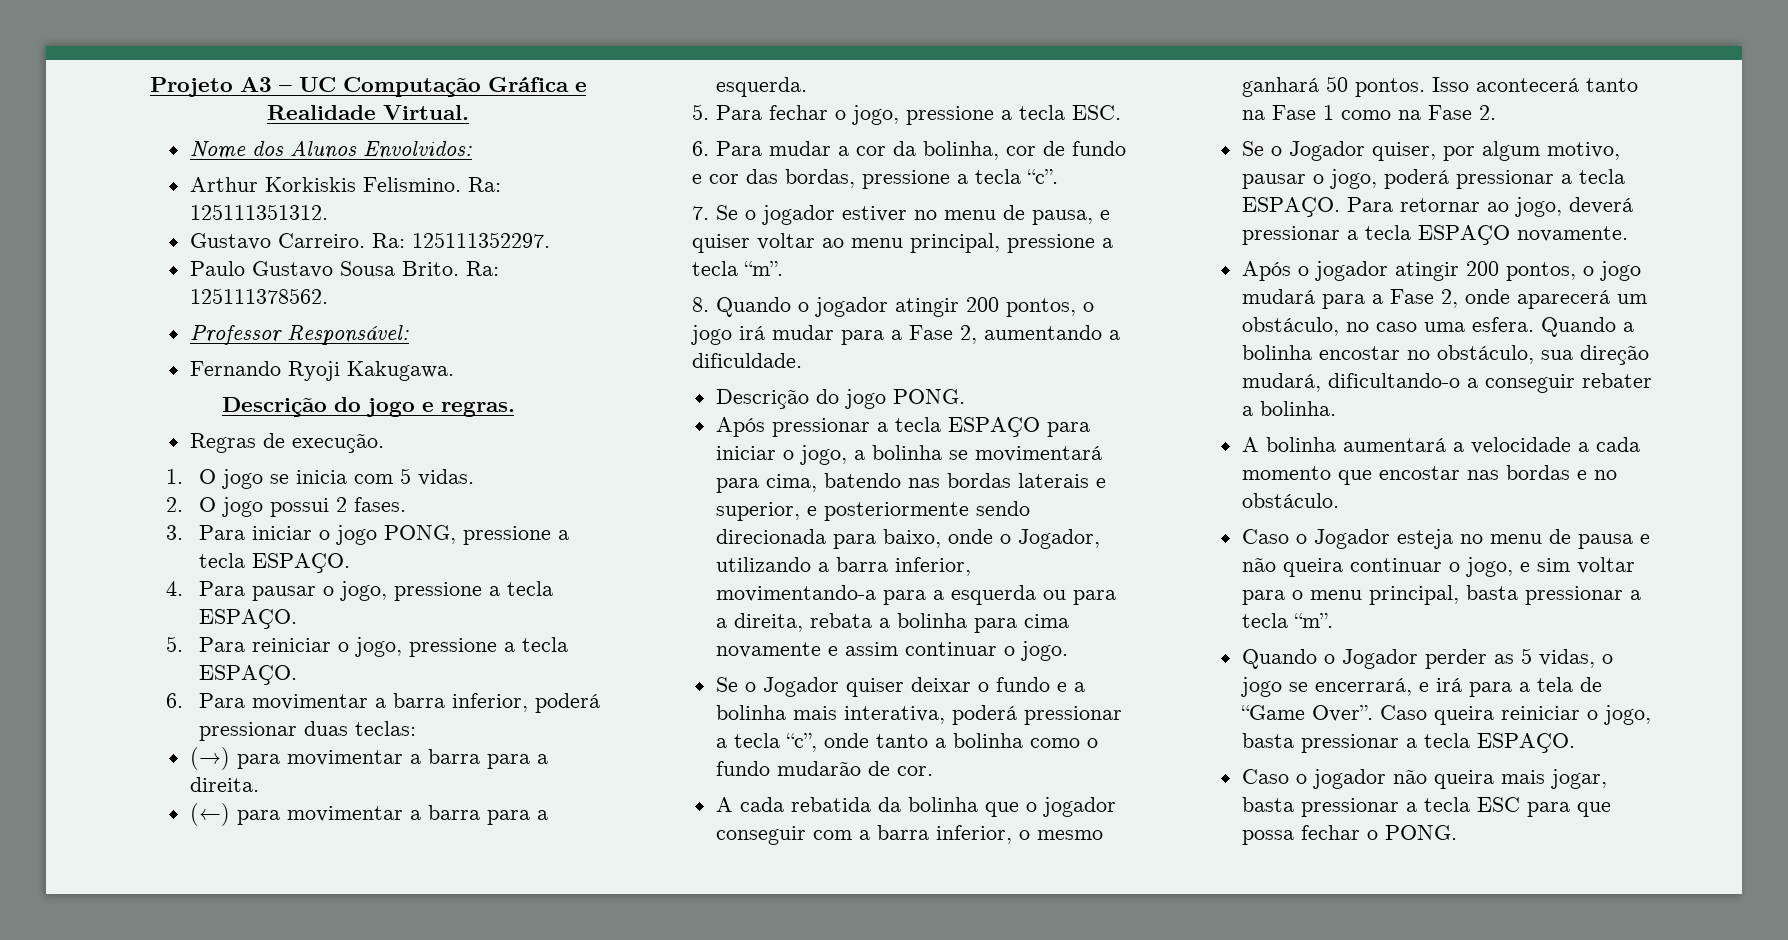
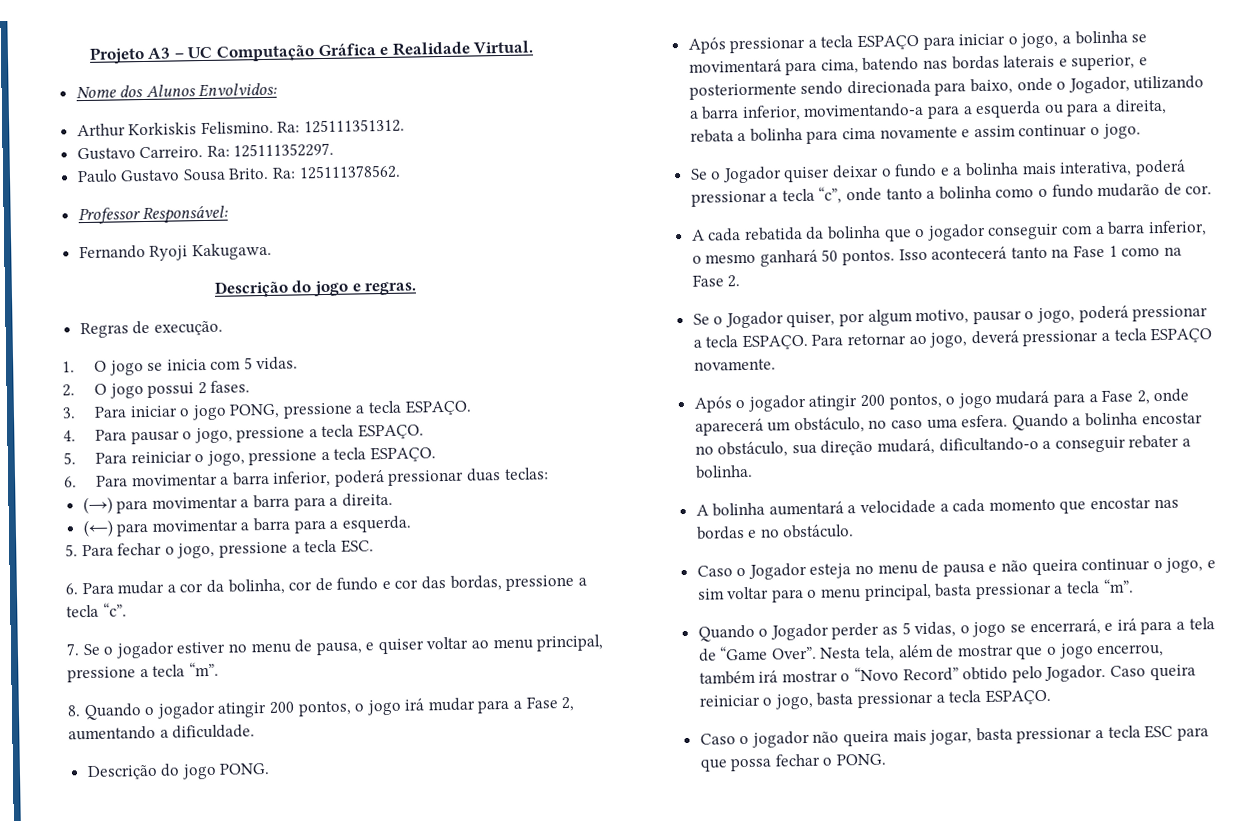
(1373, 713) none -> [819,643,1165,661] [698,664,1107,685] Nesta tela, além de mostrar que o jogo encerrou, também irá mostrar o “Novo Record” obtido pelo Jogador.

